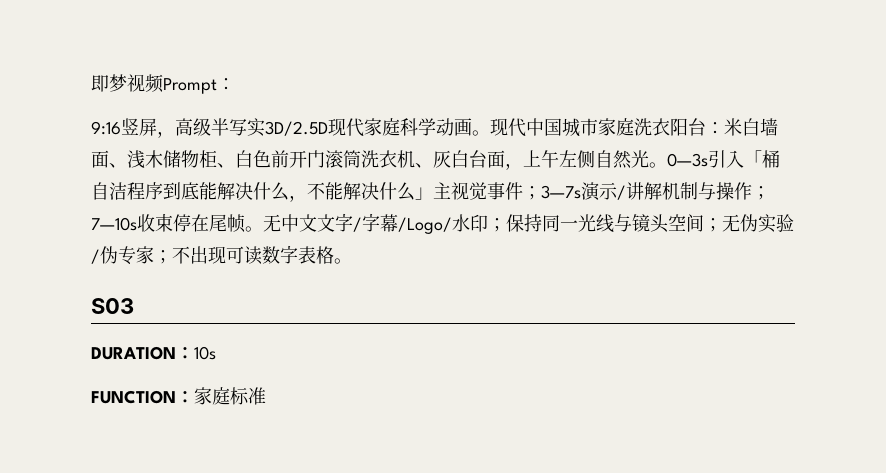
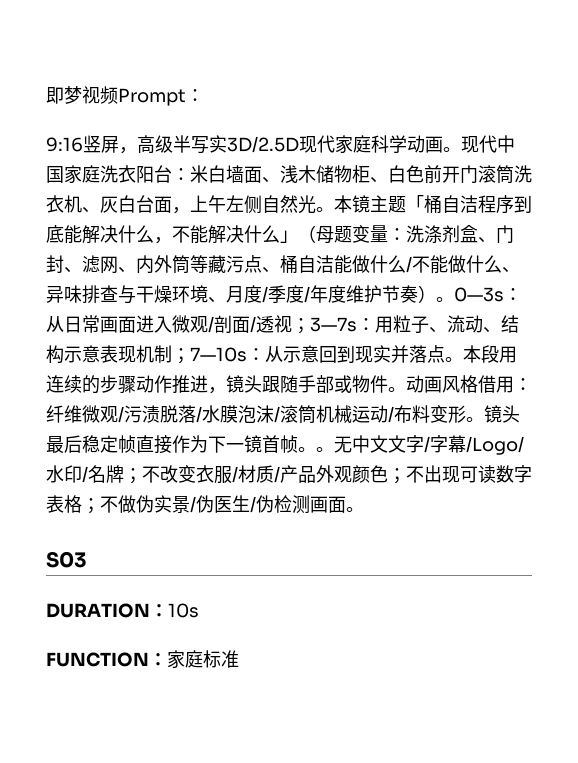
[562,118,598,137] 城市 -> (64, 174) none
[667,150,744,168] 0—3s引入 -> [334,195,406,213] 本镜主题
[433,182,770,201] [91,214,246,233] 主视觉事件；3—7s演示/讲解机制与操作；7—10s收束停在尾帧 -> [298,225,514,244] [46,255,520,274] [46,285,522,304] [46,315,519,334] [46,345,517,364] [46,375,532,394] [46,405,520,424] [46,435,316,454] （母题变量：洗涤剂盒、门封、滤网、内外筒等藏污点、桶自洁能做什么/不能做什么、异味排查与干燥环境、月度/季度/年度维护节奏）。0—3s：从日常画面进入微观/剖面/透视；3—7s：用粒子、流动、结构示意表现机制；7—10s：从示意回到现实并落点。本段用连续的步骤动作推进，镜头跟随手部或物件。动画风格借用：纤维微观/污渍脱落/水膜泡沫/滚筒机械运动/布料变形。镜头最后稳定帧直接作为下一镜首帧。
[488,214,794,233] [91,246,154,265] ；保持同一光线与镜头空间；无伪实验/伪专家 -> [82,465,388,484] /名牌；不改变衣服/材质/产品外观颜色
(334, 255) none -> [82,495,346,514] ；不做伪实景/伪医生/伪检测画面

